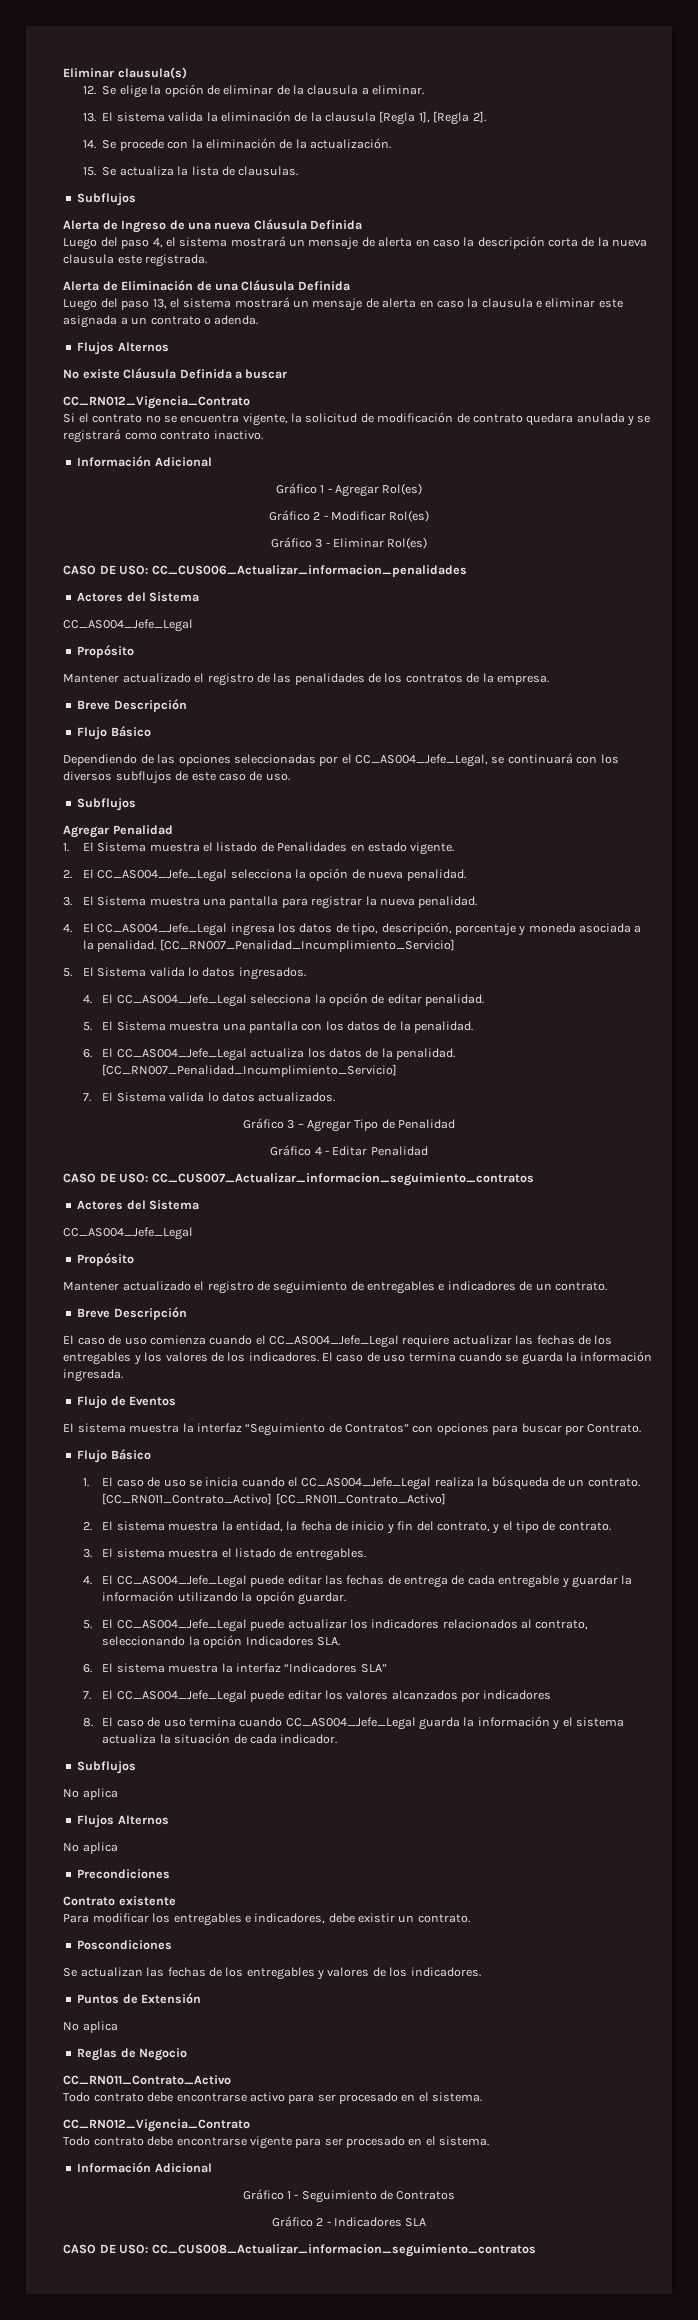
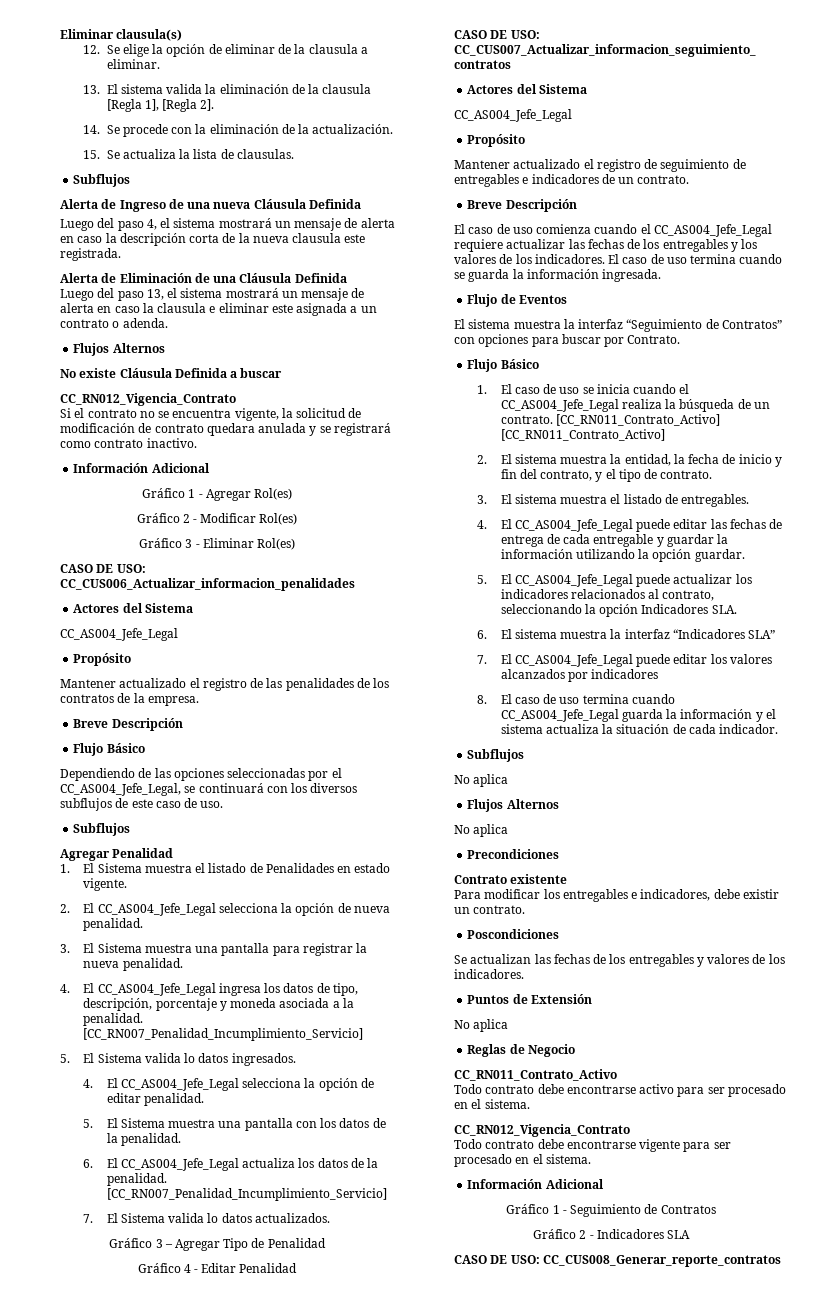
[151,2244,536,2257] CC_CUS008_Actualizar_informacion_seguimiento_contratos -> [542,1255,781,1267] CC_CUS008_Generar_reporte_contratos

